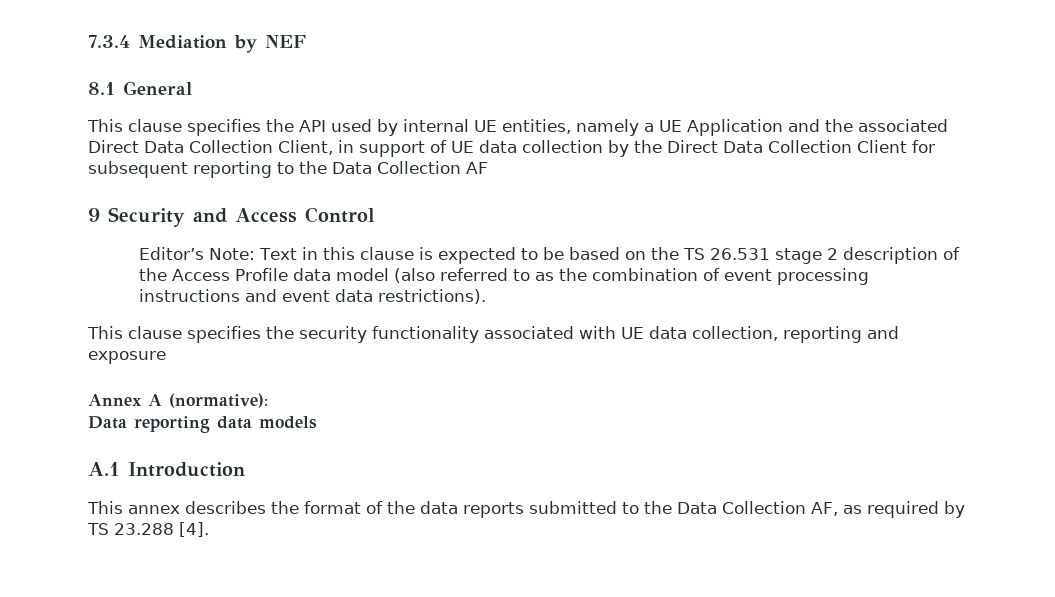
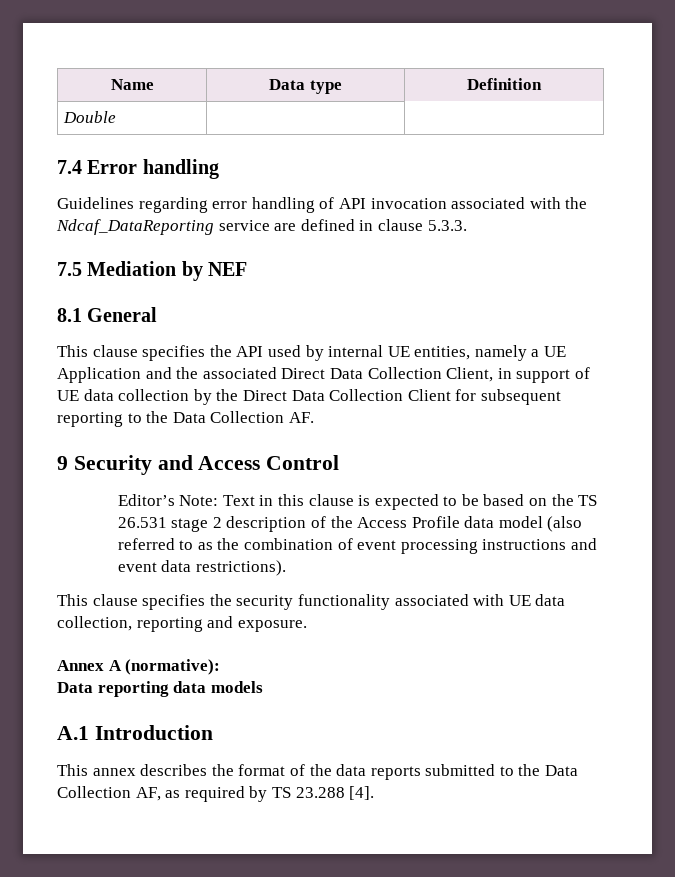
[88,35,130,48] 7.3.4 -> [110,79,154,90] [269,79,342,94] [467,78,542,90] [63,111,117,123] [57,159,219,179] [57,197,588,213] [56,219,467,235] [57,262,82,276] Name | Data type | Definition // Double | | // 7.4 Error handling // Guidelines regarding error handling of API invocation associated with the Ndcaf_DataReporting service are defined in clause 5.3.3. // 7.5
[466,162,488,174] AF -> [288,412,314,423] AF.
[88,351,166,364] exposure -> [237,620,307,632] exposure.

